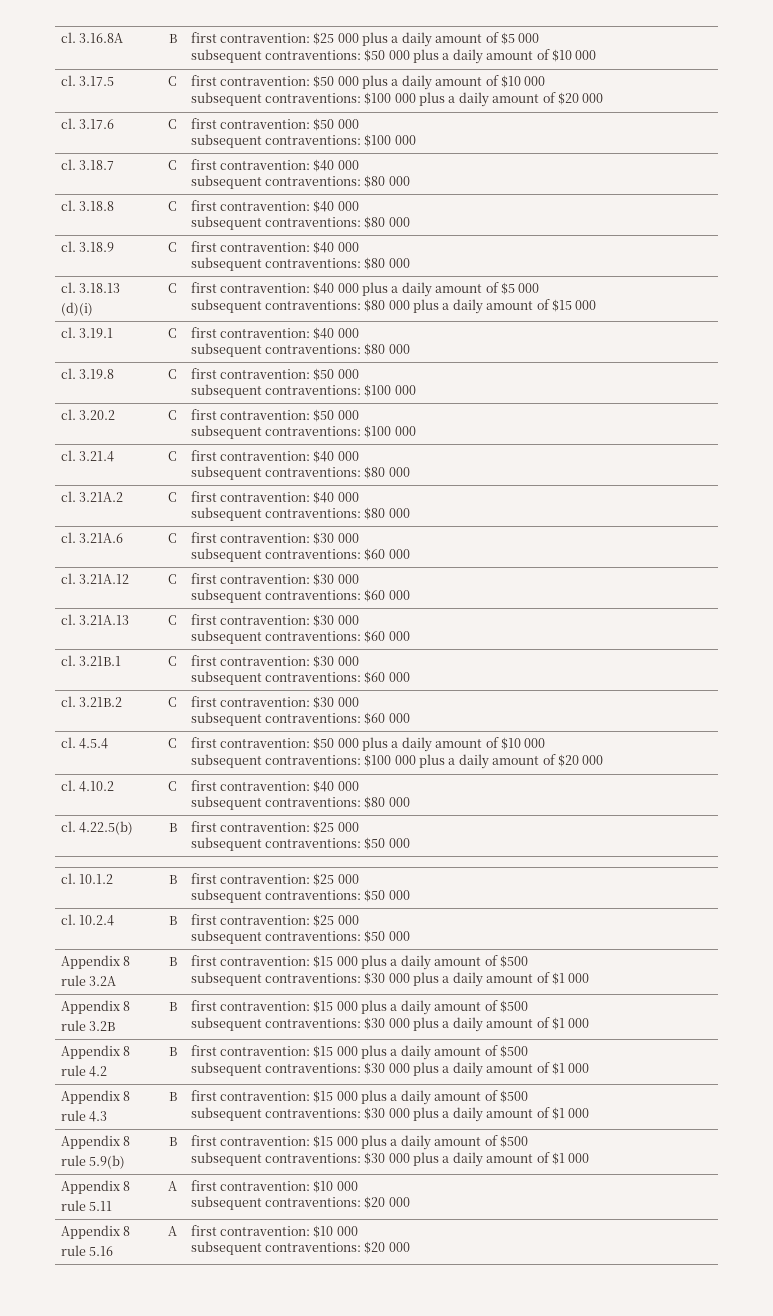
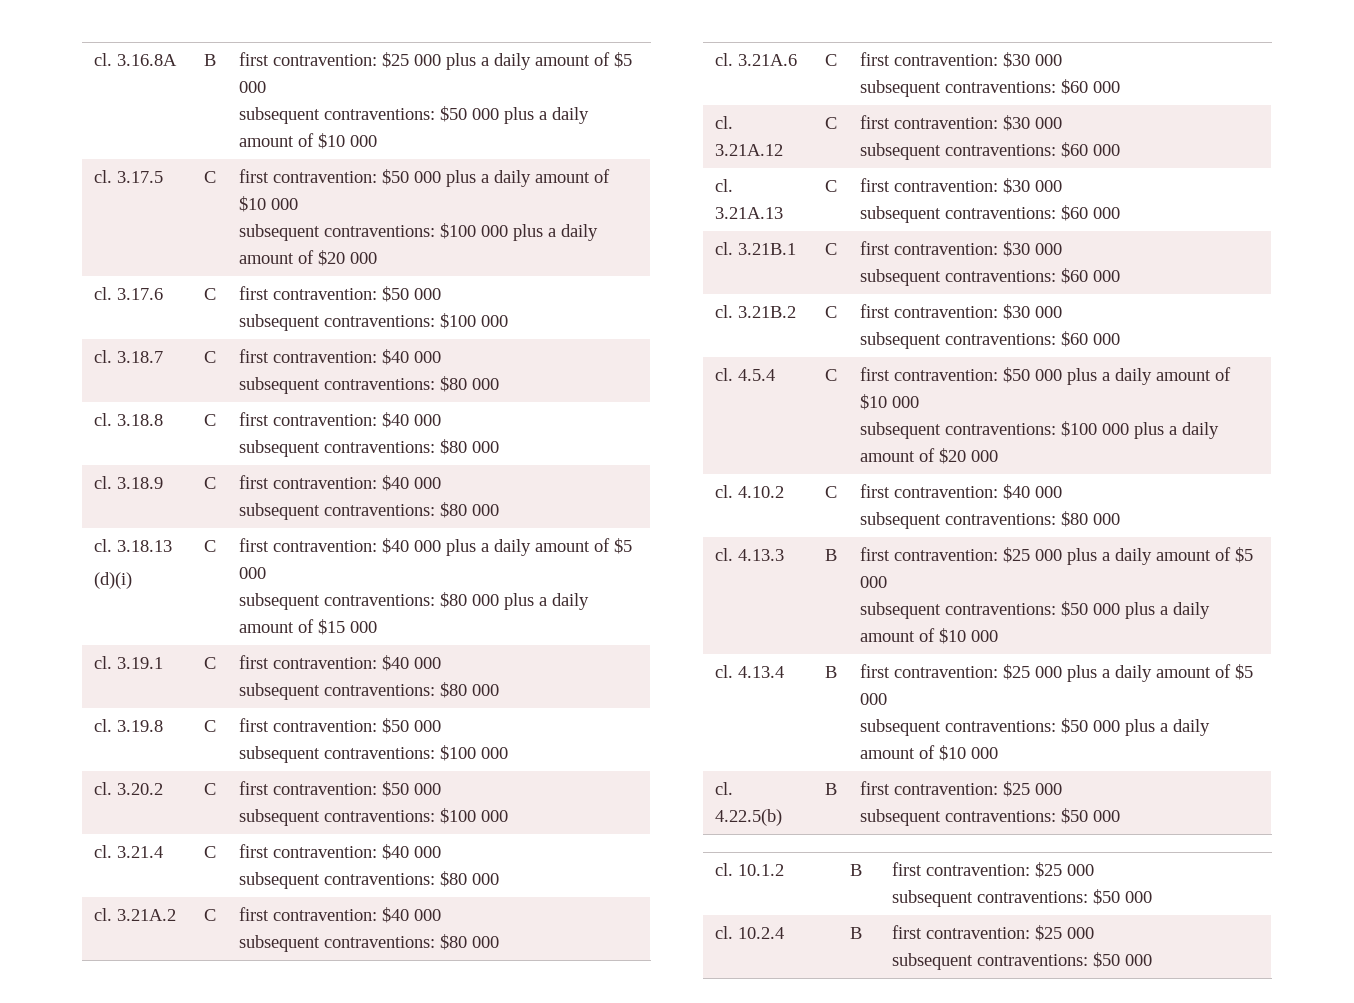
(410, 802) none -> [714,548,784,561] [824,549,837,561] [859,547,1253,565] [859,576,887,588] [859,601,1210,619] [859,628,998,644] [714,665,784,678] [824,666,837,678] [859,664,1253,682] [859,693,887,705] [859,718,1210,736] [859,745,998,761] // cl. 4.13.3 | B | first contravention: $25 000 plus a daily amount of $5 000 // subsequent contraventions: $50 000 plus a daily amount of $10 000 // cl. 4.13.4 | B | first contravention: $25 000 plus a daily amount of $5 000 // subsequent contraventions: $50 000 plus a daily amount of $10 000
[60,955,130,969] [60,975,116,986] [168,957,177,966] [190,955,528,970] [190,972,590,987] [60,1000,130,1014] [60,1020,115,1031] [168,1002,177,1011] [190,1000,528,1015] [190,1017,590,1032] [60,1045,130,1059] [60,1065,107,1077] [168,1047,177,1056] [190,1045,528,1060] [190,1062,590,1077] [60,1090,130,1104] [60,1110,107,1122] [168,1092,177,1101] [190,1090,528,1105] [190,1107,590,1122] [60,1135,130,1149] [60,1155,125,1169] [168,1137,177,1146] [190,1135,528,1150] [190,1152,590,1167] [60,1180,130,1194] [60,1200,112,1211] [168,1181,177,1191] [190,1180,358,1193] [190,1196,410,1210] [60,1225,130,1239] [60,1245,113,1256] [168,1226,177,1236] [190,1225,358,1238] [190,1241,410,1255] // Appendix 8 // rule 3.2A | B | first contravention: $15 000 plus a daily amount of $500 // subsequent contraventions: $30 000 plus a daily amount of $1 000 // Appendix 8 // rule 3.2B | B | first contravention: $15 000 plus a daily amount of $500 // subsequent contraventions: $30 000 plus a daily amount of $1 000 // Appendix 8 // rule 4.2 | B | first contravention: $15 000 plus a daily amount of $500 // subsequent contraventions: $30 000 plus a daily amount of $1 000 // Appendix 8 // rule 4.3 | B | first contravention: $15 000 plus a daily amount of $500 // subsequent contraventions: $30 000 plus a daily amount of $1 000 // Appendix 8 // rule 5.9(b) | B | first contravention: $15 000 plus a daily amount of $500 // subsequent contraventions: $30 000 plus a daily amount of $1 000 // Appendix 8 // rule 5.11 | A | first contravention: $10 000 // subsequent contraventions: $20 000 // Appendix 8 // rule 5.16 | A | first contravention: $10 000 // subsequent contraventions: $20 000 -> (1152, 960) none

